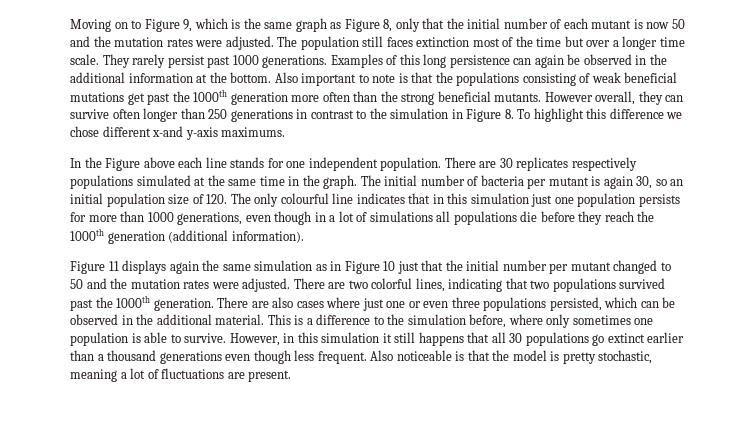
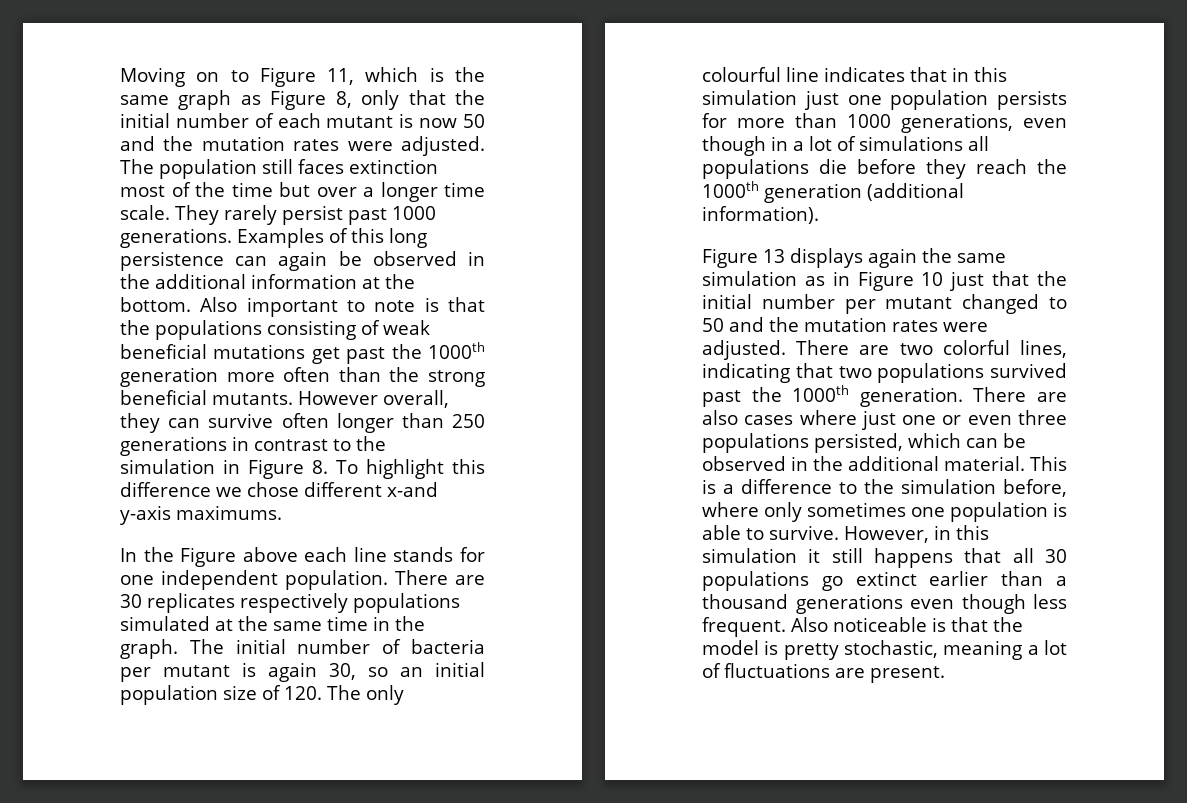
[183,19,193,32] 9, -> [327,68,355,85] 11,
[108,261,119,271] 11 -> [763,249,785,263] 13

